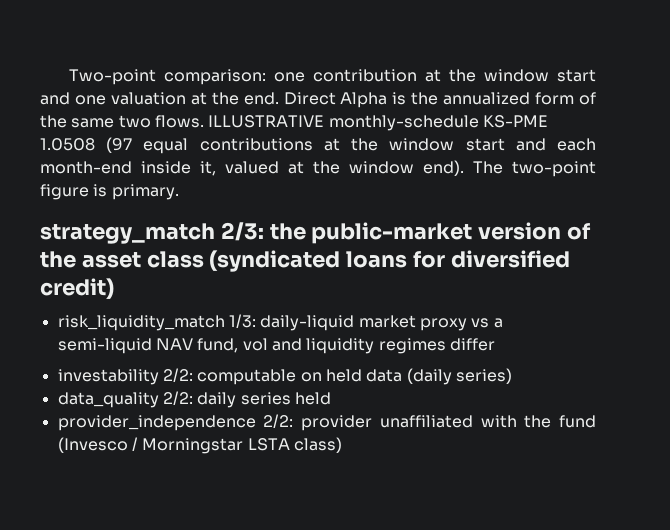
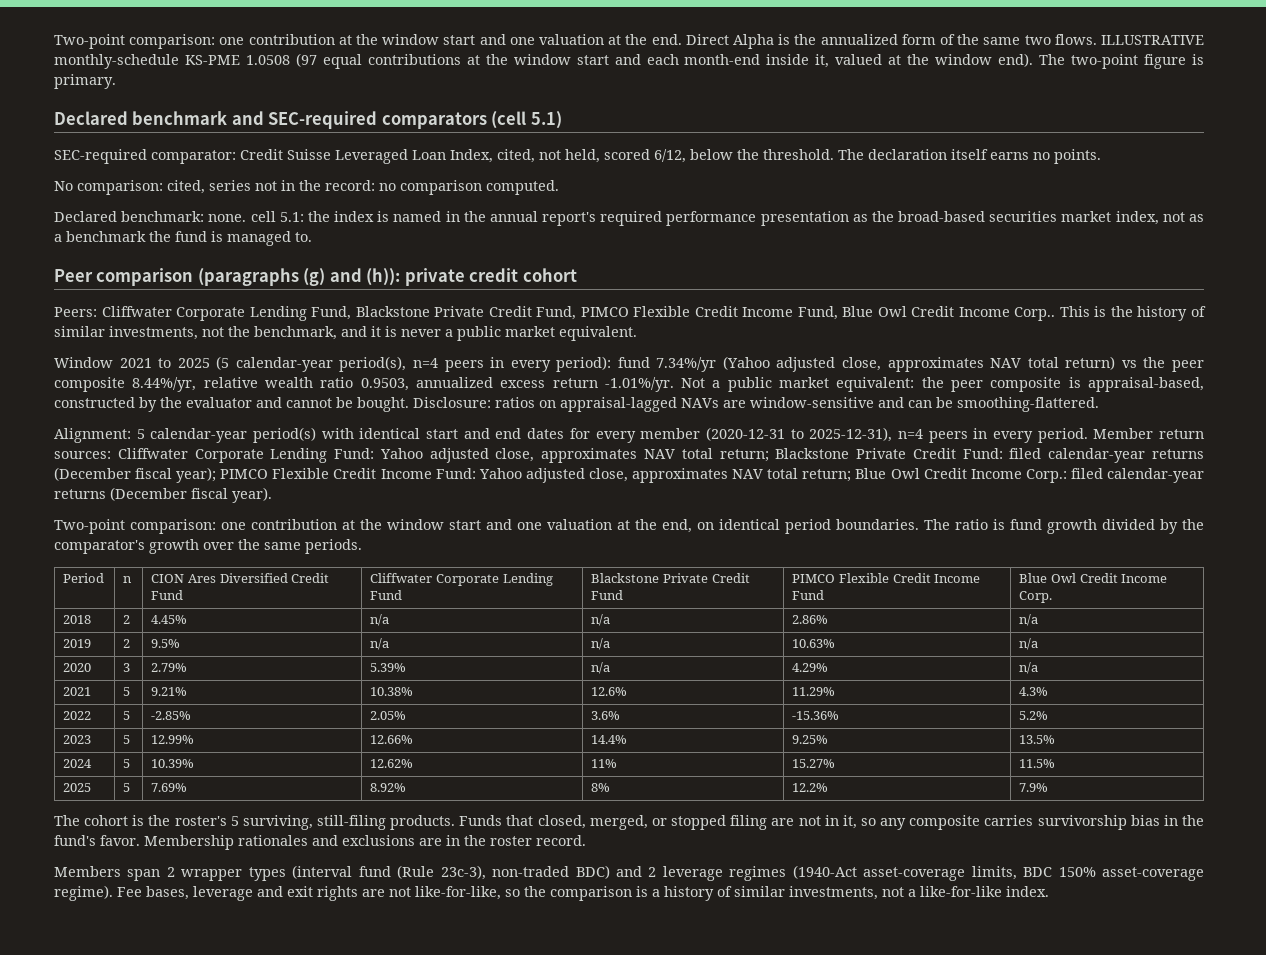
[40,222,592,244] [40,250,570,272] [40,278,114,299] [57,314,503,331] [57,338,495,354] [57,368,512,385] [57,391,331,408] [57,414,596,431] [57,437,342,454] strategy_match 2/3: the public-market version of the asset class (syndicated loans for diversified credit) // risk_liquidity_match 1/3: daily-liquid market proxy vs a semi-liquid NAV fund, vol and liquidity regimes differ // investability 2/2: computable on held data (daily series) // data_quality 2/2: daily series held // provider_independence 2/2: provider unaffiliated with the fund (Invesco / Morningstar LSTA class) -> [54,111,562,129] [54,149,1101,164] [54,180,559,195] [54,211,1204,226] [54,231,312,246] [54,268,577,286] [54,306,1206,321] [54,326,637,341] [54,356,1205,372] [54,377,1204,392] [54,397,1099,412] [54,427,1204,443] [54,448,1205,463] [54,467,1204,483] [54,487,272,503] [54,519,1204,534] [54,539,362,554] [63,573,105,583] [123,576,133,583] [151,573,330,583] [151,590,184,600] [370,573,553,586] [370,590,403,600] [591,573,750,583] [591,590,624,600] [792,573,981,583] [792,590,825,600] [1019,573,1168,583] [1019,591,1053,603] [63,615,92,624] [123,615,131,624] [151,615,188,624] [370,614,390,626] [591,614,611,626] [792,615,829,624] [1019,614,1039,626] [63,639,92,648] [123,639,131,648] [151,639,181,648] [370,638,390,650] [591,638,611,650] [792,639,836,648] [1019,638,1039,650] [63,663,92,672] [123,663,131,672] [151,663,188,672] [370,663,407,672] [591,662,611,674] [792,663,829,672] [1019,662,1039,674] [63,687,92,696] [123,687,131,696] [151,687,188,696] [370,687,414,696] [591,687,628,696] [792,687,836,696] [1019,687,1049,696] [63,711,92,720] [123,711,131,720] [151,711,192,720] [370,711,407,720] [591,711,621,720] [792,711,840,720] [1019,711,1049,720] [63,735,92,744] [123,735,131,744] [151,735,195,744] [370,735,414,744] [591,735,628,744] [792,735,829,744] [1019,735,1056,744] [63,759,93,768] [123,759,131,768] [151,759,195,768] [370,759,414,768] [591,759,618,768] [792,759,836,768] [1019,759,1056,768] [63,783,92,792] [123,783,131,792] [151,783,188,792] [370,783,407,792] [591,783,611,792] [792,783,829,792] [1019,783,1049,792] [54,815,1204,830] [54,835,586,850] [54,865,1205,881] [54,885,1049,901] Declared benchmark and SEC-required comparators (cell 5.1) // SEC-required comparator: Credit Suisse Leveraged Loan Index, cited, not held, scored 6/12, below the threshold. The declaration itself earns no points. // No comparison: cited, series not in the record: no comparison computed. // Declared benchmark: none. cell 5.1: the index is named in the annual report's required performance presentation as the broad-based securities market index, not as a benchmark the fund is managed to. // Peer comparison (paragraphs (g) and (h)): private credit cohort // Peers: Cliffwater Corporate Lending Fund, Blackstone Private Credit Fund, PIMCO Flexible Credit Income Fund, Blue Owl Credit Income Corp.. This is the history of similar investments, not the benchmark, and it is never a public market equivalent. // Window 2021 to 2025 (5 calendar-year period(s), n=4 peers in every period): fund 7.34%/yr (Yahoo adjusted close, approximates NAV total return) vs the peer composite 8.44%/yr, relative wealth ratio 0.9503, annualized excess return -1.01%/yr. Not a public market equivalent: the peer composite is appraisal-based, constructed by the evaluator and cannot be bought. Disclosure: ratios on appraisal-lagged NAVs are window-sensitive and can be smoothing-flattered. // Alignment: 5 calendar-year period(s) with identical start and end dates for every member (2020-12-31 to 2025-12-31), n=4 peers in every period. Member return sources: Cliffwater Corporate Lending Fund: Yahoo adjusted close, approximates NAV total return; Blackstone Private Credit Fund: filed calendar-year returns (December fiscal year); PIMCO Flexible Credit Income Fund: Yahoo adjusted close, approximates NAV total return; Blue Owl Credit Income Corp.: filed calendar-year returns (December fiscal year). // Two-point comparison: one contribution at the window start and one valuation at the end, on identical period boundaries. The ratio is fund growth divided by the comparator's growth over the same periods. // Period | n | CION Ares Diversified Credit Fund | Cliffwater Corporate Lending Fund | Blackstone Private Credit Fund | PIMCO Flexible Credit Income Fund | Blue Owl Credit Income Corp. // 2018 | 2 | 4.45% | n/a | n/a | 2.86% | n/a // 2019 | 2 | 9.5% | n/a | n/a | 10.63% | n/a // 2020 | 3 | 2.79% | 5.39% | n/a | 4.29% | n/a // 2021 | 5 | 9.21% | 10.38% | 12.6% | 11.29% | 4.3% // 2022 | 5 | -2.85% | 2.05% | 3.6% | -15.36% | 5.2% // 2023 | 5 | 12.99% | 12.66% | 14.4% | 9.25% | 13.5% // 2024 | 5 | 10.39% | 12.62% | 11% | 15.27% | 11.5% // 2025 | 5 | 7.69% | 8.92% | 8% | 12.2% | 7.9% // The cohort is the roster's 5 surviving, still-filing products. Funds that closed, merged, or stopped filing are not in it, so any composite carries survivorship bias in the fund's favor. Membership rationales and exclusions are in the roster record. // Members span 2 wrapper types (interval fund (Rule 23c-3), non-traded BDC) and 2 leverage regimes (1940-Act asset-coverage limits, BDC 150% asset-coverage regime). Fee bases, leverage and exit rights are not like-for-like, so the comparison is a history of similar investments, not a like-for-like index.

